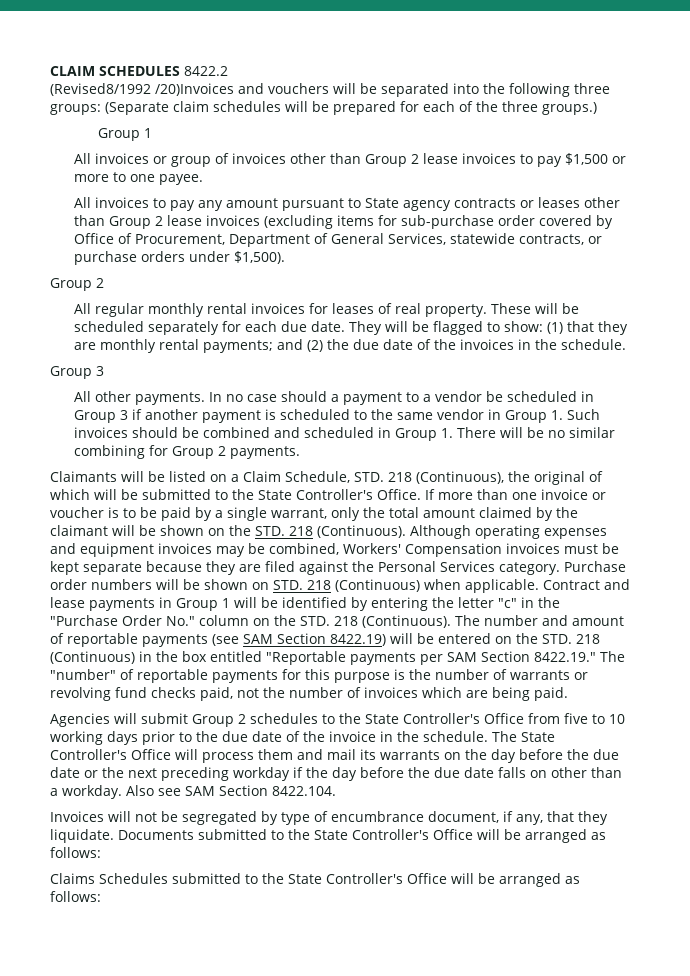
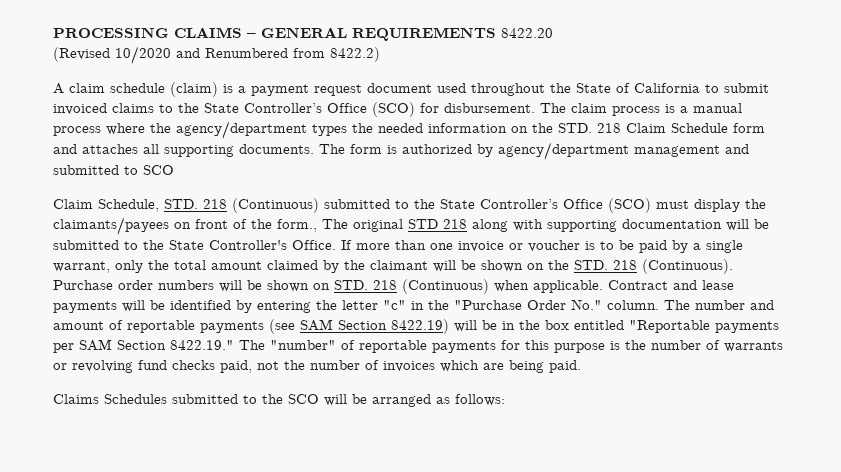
[50,66,228,76] [50,83,610,97] [50,101,597,115] [98,128,153,141] [74,153,627,167] [74,172,204,185] [74,197,621,211] [74,215,614,229] [74,233,603,247] [74,251,286,265] [50,278,104,291] [74,303,580,317] [74,321,629,335] [74,339,627,353] [50,366,104,379] [74,391,595,405] [74,409,601,423] [74,427,616,441] [74,445,301,459] [50,471,603,485] [50,489,90,500] CLAIM SCHEDULES 8422.2 // (Revised8/1992 /20)Invoices and vouchers will be separated into the following three groups: (Separate claim schedules will be prepared for each of the three groups.) // Group 1 // All invoices or group of invoices other than Group 2 lease invoices to pay $1,500 or more to one payee. // All invoices to pay any amount pursuant to State agency contracts or leases other than Group 2 lease invoices (excluding items for sub-purchase order covered by Office of Procurement, Department of General Services, statewide contracts, or purchase orders under $1,500). // Group 2 // All regular monthly rental invoices for leases of real property. These will be scheduled separately for each due date. They will be flagged to show: (1) that they are monthly rental payments; and (2) the due date of the invoices in the schedule. // Group 3 // All other payments. In no case should a payment to a vendor be scheduled in Group 3 if another payment is scheduled to the same vendor in Group 1. Such invoices should be combined and scheduled in Group 1. There will be no similar combining for Group 2 payments. // Claimants will be listed on a Claim Schedule, STD. 218 (Continuous), the original of which -> [53,27,553,41] [53,46,380,64] [53,82,769,97] [53,102,742,117] [53,121,765,139] [53,142,749,160] [53,165,174,175] [53,198,766,213] [53,217,722,235] PROCESSING CLAIMS – GENERAL REQUIREMENTS 8422.20 // (Revised 10/2020 and Renumbered from 8422.2) // A claim schedule (claim) is a payment request document used throughout the State of California to submit invoiced claims to the State Controller’s Office (SCO) for disbursement. The claim process is a manual process where the agency/department types the needed information on the STD. 218 Claim Schedule form and attaches all supporting documents. The form is authorized by agency/department management and submitted to SCO // Claim Schedule, STD. 218 (Continuous) submitted to the State Controller’s Office (SCO) must display the claimants/payees on front of the form., The original STD 218 along with supporting documentation
[410,525,607,539] [50,543,619,557] [50,561,560,575] Although operating expenses and equipment invoices may be combined, Workers' Compensation invoices must be kept separate because they are filed against the Personal Services category. -> (733, 266) none
[159,597,230,611] in Group 1 -> (117, 307) none
[199,615,451,628] column on the STD. 218 (Continuous). -> [607,300,659,310] column.
[438,633,600,644] [50,651,135,664] entered on the STD. 218 (Continuous) -> (497, 325) none
[50,713,625,727] [50,731,555,745] [50,749,619,763] [50,767,622,781] [50,785,336,799] [50,811,608,825] [50,829,606,843] [50,847,101,858] [50,873,580,887] [50,891,101,902] Agencies will submit Group 2 schedules to the State Controller's Office from five to 10 working days prior to the due date of the invoice in the schedule. The State Controller's Office will process them and mail its warrants on the day before the due date or the next preceding workday if the day before the due date falls on other than a workday. Also see SAM Section 8422.104. // Invoices will not be segregated by type of encumbrance document, if any, that they liquidate. Documents submitted to the State Controller's Office will be arranged as follows: // Claims Schedules submitted to the State Controller's Office will be arranged as follows: -> [53,394,505,407] Claims Schedules submitted to the SCO will be arranged as follows:

